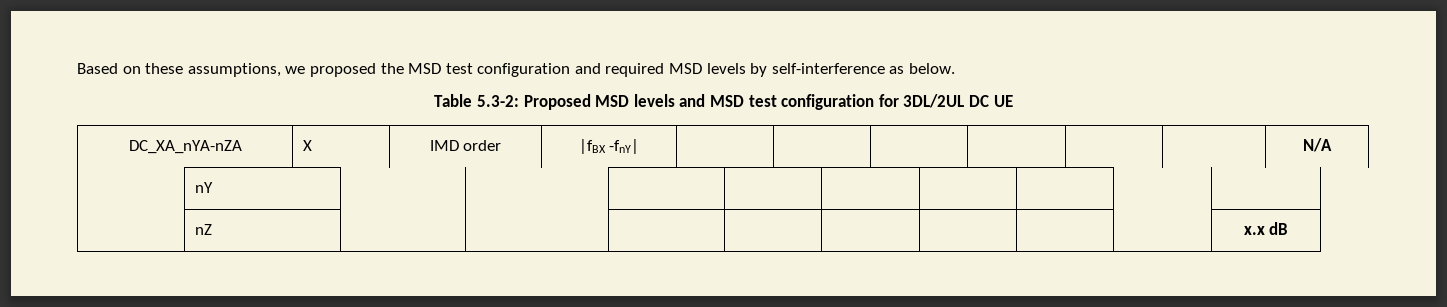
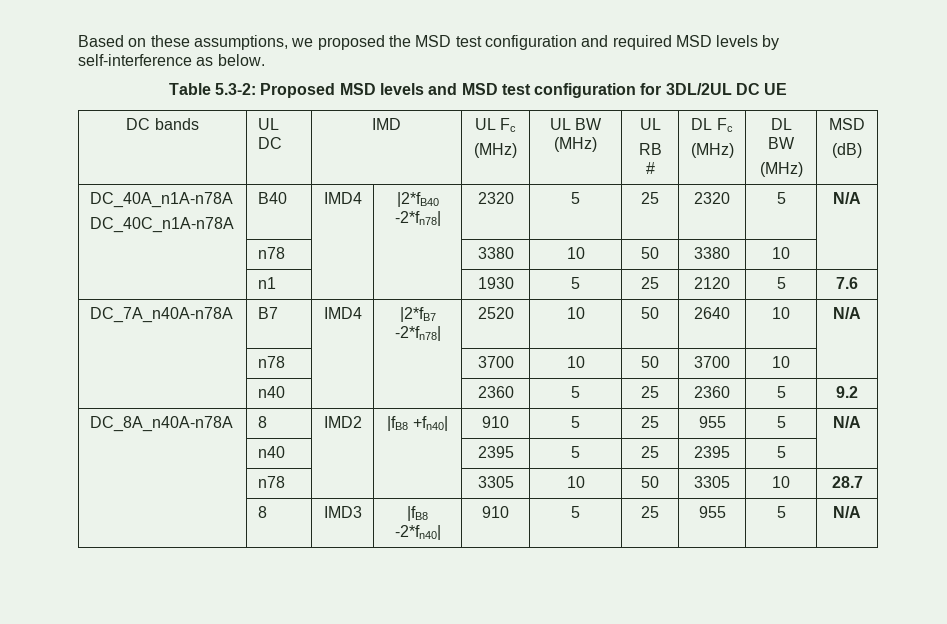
[128,140,242,154] [303,140,313,151] [429,140,502,151] [578,139,640,154] [1303,138,1332,152] [195,182,214,193] [195,224,213,235] [1243,222,1289,235] DC_XA_nYA-nZA | X | IMD order | |fBX -fnY| | | | | | | | N/A // | nY | | | | | | | | | // | nZ | | | | | | | | | x.x dB -> [126,118,199,130] [257,118,279,130] [257,137,282,149] [372,118,401,130] [474,118,517,132] [474,143,517,158] [549,118,603,130] [554,137,597,152] [639,118,661,130] [638,143,662,155] [645,162,655,174] [691,118,733,132] [690,143,734,158] [770,118,792,130] [768,137,795,149] [759,162,803,177] [829,118,865,130] [832,143,862,158] [89,192,233,208] [89,217,234,233] [257,192,287,204] [323,192,362,204] [396,192,439,207] [394,211,441,226] [477,192,514,204] [571,192,580,204] [641,192,659,204] [694,192,730,204] [776,192,786,204] [833,192,861,204] [257,247,285,259] [477,247,514,259] [566,247,585,259] [641,247,659,259] [694,247,730,259] [772,247,790,259] [257,277,276,289] [477,277,514,289] [571,277,580,289] [641,277,659,289] [694,277,730,289] [776,277,786,289] [836,277,858,289] [89,307,233,323] [257,307,278,319] [323,307,362,319] [399,307,436,322] [394,326,441,341] [477,307,514,319] [566,307,585,319] [641,307,659,319] [694,307,730,319] [772,307,790,319] [833,307,861,319] [257,356,285,368] [477,356,514,368] [566,356,585,368] [641,356,659,368] [694,356,730,368] [772,356,790,368] [257,386,285,398] [477,386,514,398] [571,386,580,398] [641,386,659,398] [694,386,730,398] [776,386,786,398] [836,386,858,398] [89,416,233,432] [257,416,267,428] [323,416,362,428] [387,416,448,431] [482,416,509,428] [571,416,580,428] [641,416,659,428] [698,416,726,428] [776,416,786,428] [833,416,861,428] [257,446,285,458] [477,446,514,458] [571,446,580,458] [641,446,659,458] [694,446,730,458] [776,446,786,458] [257,476,285,488] [477,476,514,488] [566,476,585,488] [641,476,659,488] [694,476,730,488] [772,476,790,488] [831,476,863,488] [257,506,267,518] [323,506,362,518] [407,506,428,521] [394,525,441,540] [482,506,509,518] [571,506,580,518] [641,506,659,518] [698,506,726,518] [776,506,786,518] [833,506,861,518] DC bands | UL DC | IMD | UL Fc // (MHz) | UL BW (MHz) | UL // RB # | DL Fc // (MHz) | DL BW // (MHz) | MSD // (dB) // DC_40A_n1A-n78A // DC_40C_n1A-n78A | B40 | IMD4 | |2*fB40 -2*fn78| | 2320 | 5 | 25 | 2320 | 5 | N/A // | n78 | | | 3380 | 10 | 50 | 3380 | 10 | // | n1 | | | 1930 | 5 | 25 | 2120 | 5 | 7.6 // DC_7A_n40A-n78A | B7 | IMD4 | |2*fB7 -2*fn78| | 2520 | 10 | 50 | 2640 | 10 | N/A // | n78 | | | 3700 | 10 | 50 | 3700 | 10 | // | n40 | | | 2360 | 5 | 25 | 2360 | 5 | 9.2 // DC_8A_n40A-n78A | 8 | IMD2 | |fB8 +fn40| | 910 | 5 | 25 | 955 | 5 | N/A // | n40 | | | 2395 | 5 | 25 | 2395 | 5 | // | n78 | | | 3305 | 10 | 50 | 3305 | 10 | 28.7 // | 8 | IMD3 | |fB8 -2*fn40| | 910 | 5 | 25 | 955 | 5 | N/A

